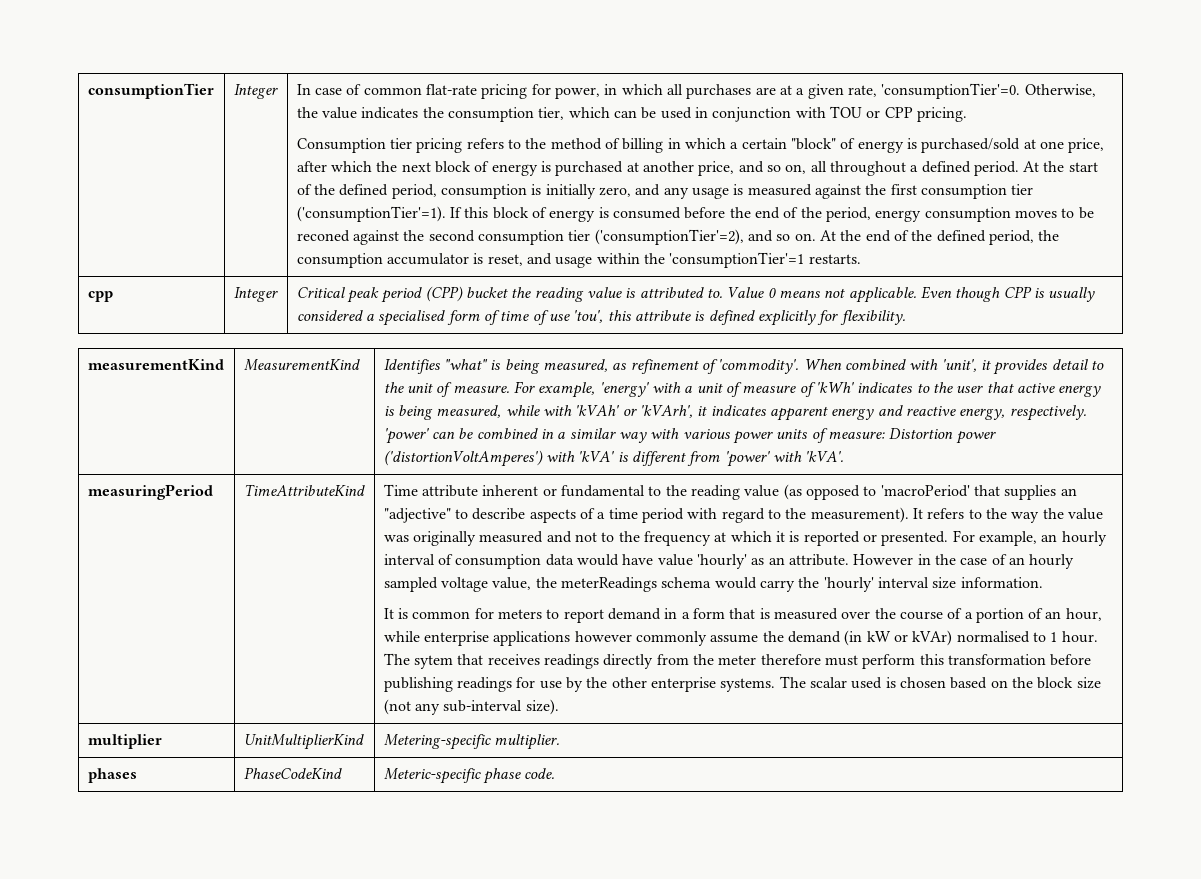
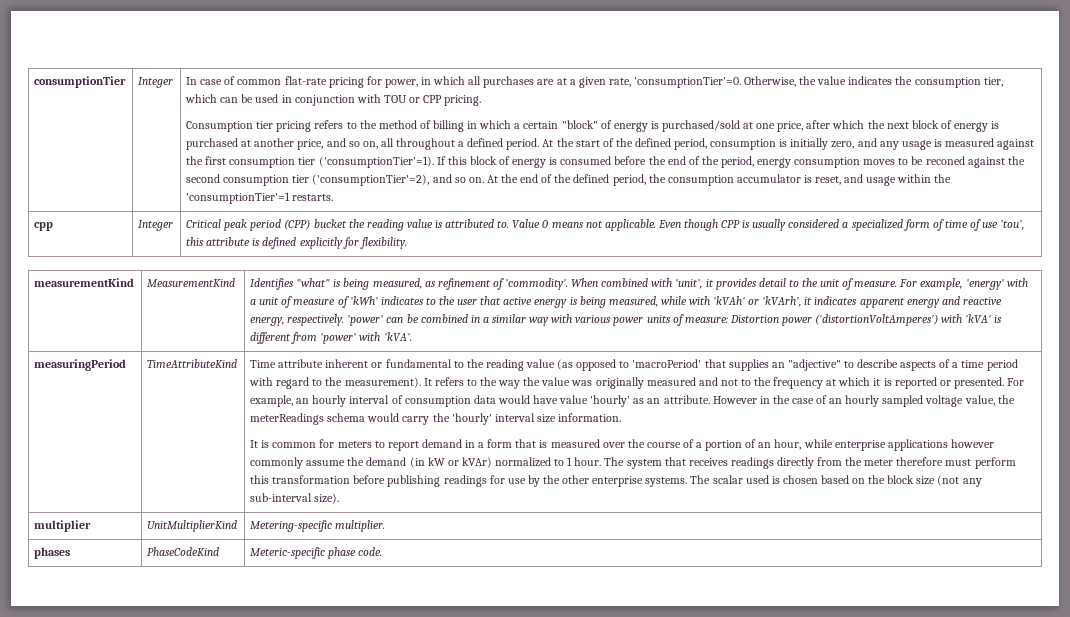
[378,310,446,326] specialised -> [851,219,903,231] specialized
[956,631,1030,643] normalised -> [494,457,551,467] normalized
[414,655,454,669] sytem -> [626,459,662,469] system

